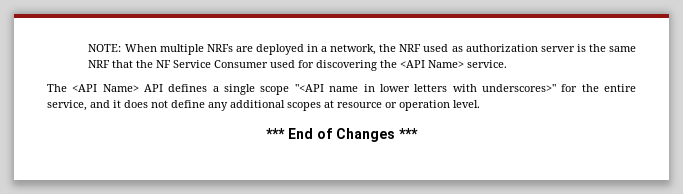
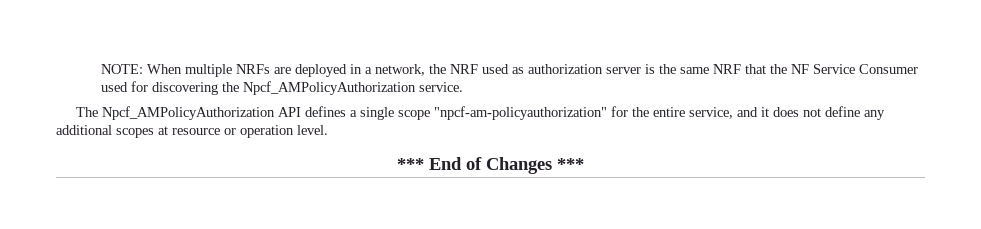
[400,60,465,68] <API Name> -> [243,81,417,95] Npcf_AMPolicyAuthorization
[72,84,139,92] <API Name> -> [102,106,276,120] Npcf_AMPolicyAuthorization
[294,84,556,92] "<API name in lower letters with underscores>" -> [434,106,608,120] "npcf-am-policyauthorization"

